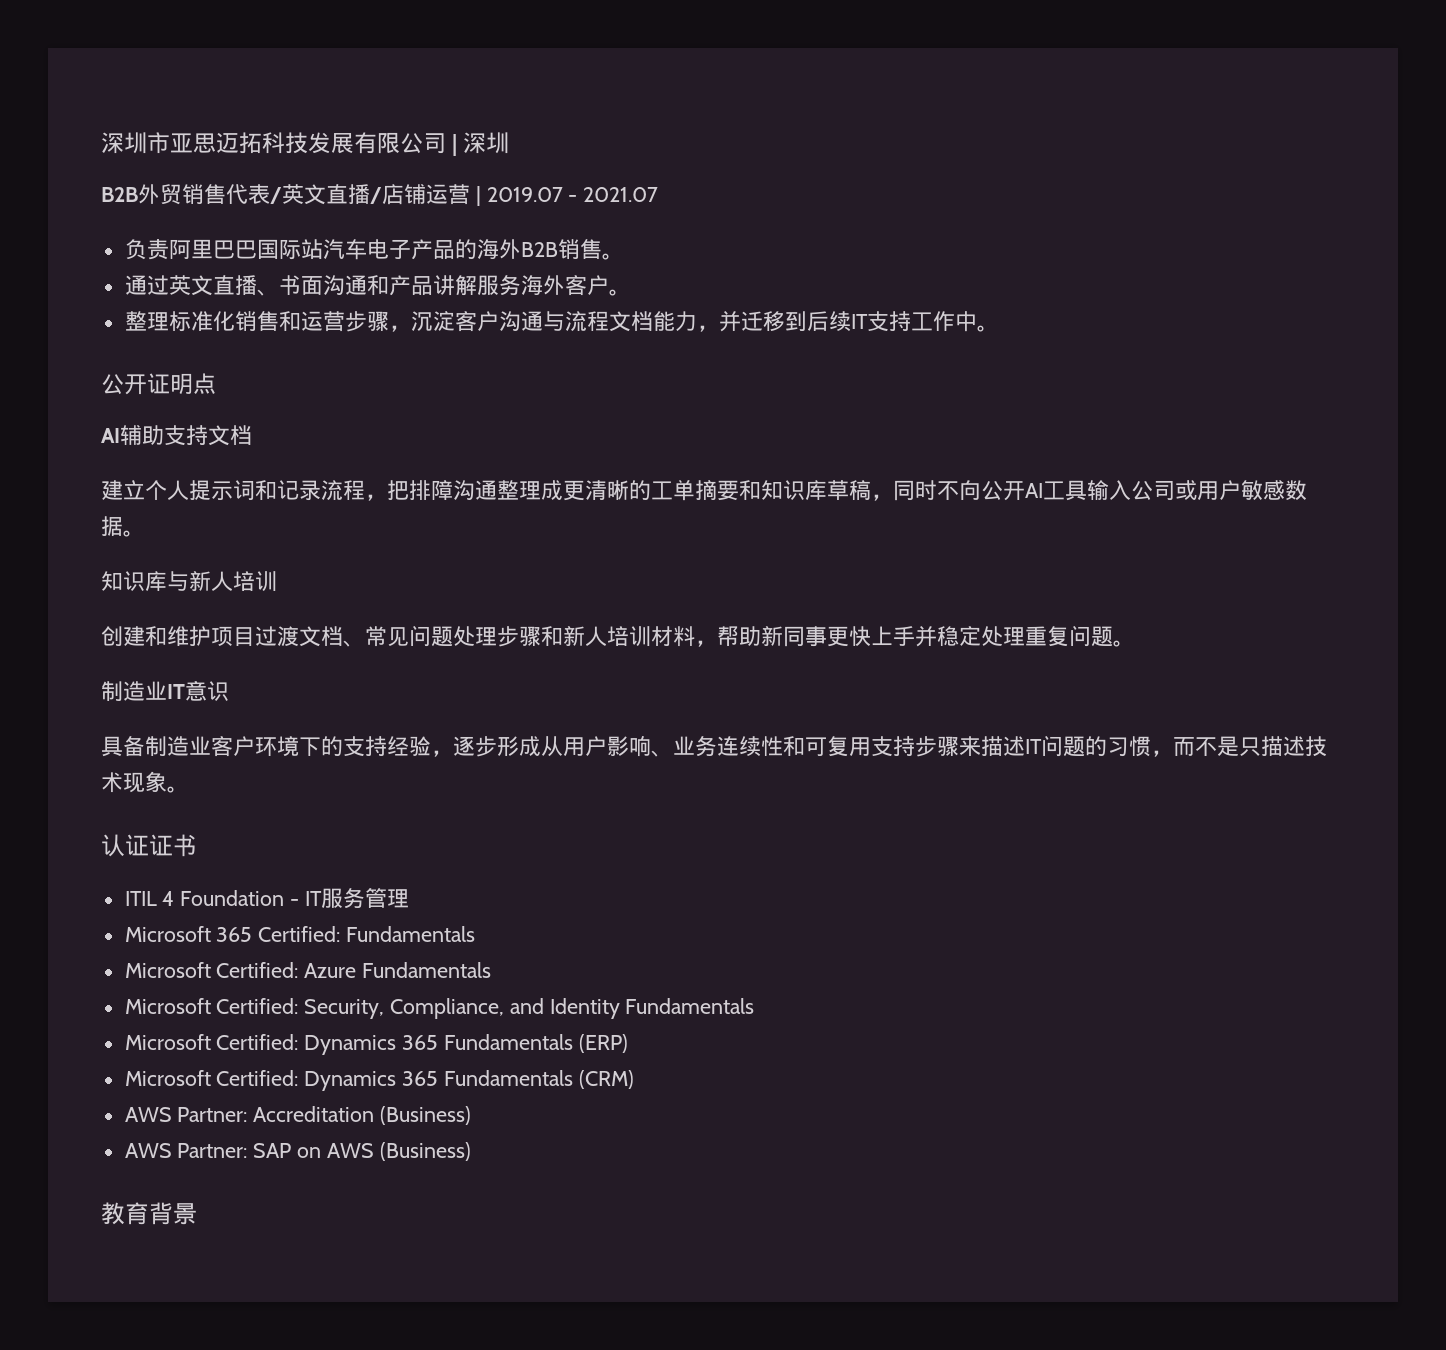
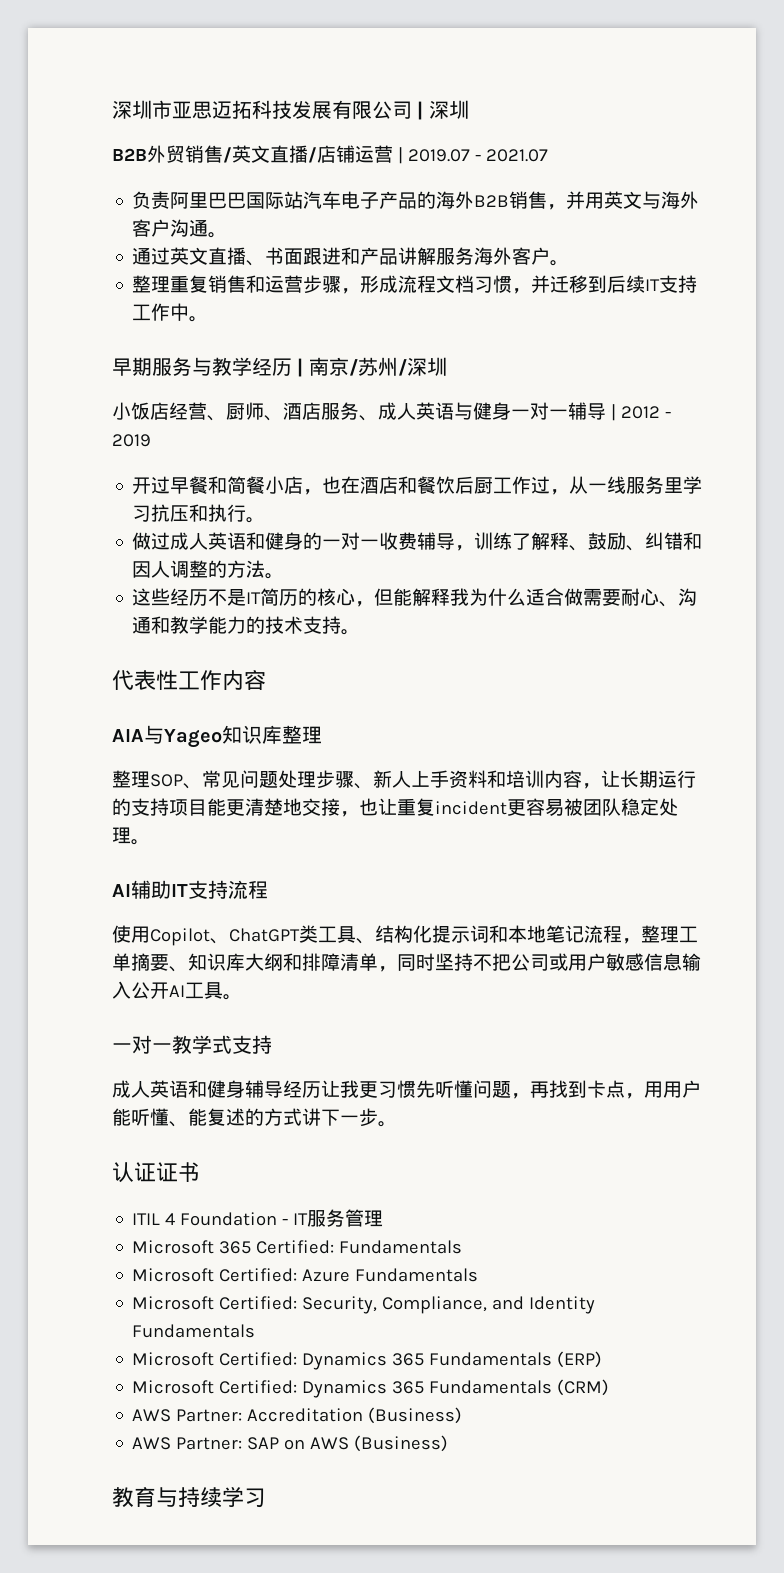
[226,184,270,204] 代表 -> (223, 154) none
(602, 249) none -> [547,191,700,210] [132,219,209,237] ，并用英文与海外客户沟通
[322,275,367,295] 沟通 -> [303,247,342,265] 跟进
[168,311,235,332] 标准化 -> [170,275,209,293] 重复
[410,311,565,332] 沉淀客户沟通与 -> [360,275,399,293] 形成
[652,311,697,332] 能力 -> [474,275,513,293] 习惯
[101,373,216,395] [101,424,252,446] [101,480,1307,501] [101,516,145,537] [101,571,277,592] [101,626,343,647] 公开证明点 // AI辅助支持文档 // 建立个人提示词和记录流程，把排障沟通整理成更清晰的工单摘要和知识库草稿，同时不向公开AI工具输入公司或用户敏感数据。 // 知识库与新人培训 // 创建和维护项目过渡文档 -> [112,357,447,377] [112,402,671,421] [112,434,151,447] [132,476,703,495] [132,504,266,523] [132,532,703,551] [132,560,285,579] [132,588,698,607] [132,616,361,635] [112,670,266,690] [112,725,322,748] [112,770,183,788] 早期服务与教学经历 | 南京/苏州/深圳 // 小饭店经营、厨师、酒店服务、成人英语与健身一对一辅导 | 2012 - 2019 // 开过早餐和简餐小店，也在酒店和餐饮后厨工作过，从一线服务里学习抗压和执行。 // 做过成人英语和健身的一对一收费辅导，训练了解释、鼓励、纠错和因人调整的方法。 // 这些经历不是IT简历的核心，但能解释我为什么适合做需要耐心、沟通和教学能力的技术支持。 // 代表性工作内容 // AIA与Yageo知识库整理 // 整理SOP
[541,625,1135,647] [101,680,229,701] [101,735,1327,757] [101,771,167,793] 和新人培训材料，帮助新同事更快上手并稳定处理重复问题。 // 制造业IT意识 // 具备制造业客户环境下的支持经验，逐步形成从用户影响、业务连续性和可复用支持步骤来描述IT问题的习惯，而不是只描述技术现象 -> [354,770,696,789] [112,798,678,817] [112,827,150,845] [112,880,268,899] [112,925,698,946] [112,953,701,972] [112,981,242,1000] [112,1035,272,1054] [112,1080,701,1099] [112,1108,378,1127] 、新人上手资料和培训内容，让长期运行的支持项目能更清楚地交接，也让重复incident更容易被团队稳定处理。 // AI辅助IT支持流程 // 使用Copilot、ChatGPT类工具、结构化提示词和本地笔记流程，整理工单摘要、知识库大纲和排障清单，同时坚持不把公司或用户敏感信息输入公开AI工具。 // 一对一教学式支持 // 成人英语和健身辅导经历让我更习惯先听懂问题，再找到卡点，用用户能听懂、能复述的方式讲下一步
[149,1202,197,1225] 背景 -> [156,1487,266,1508] 与持续学习

